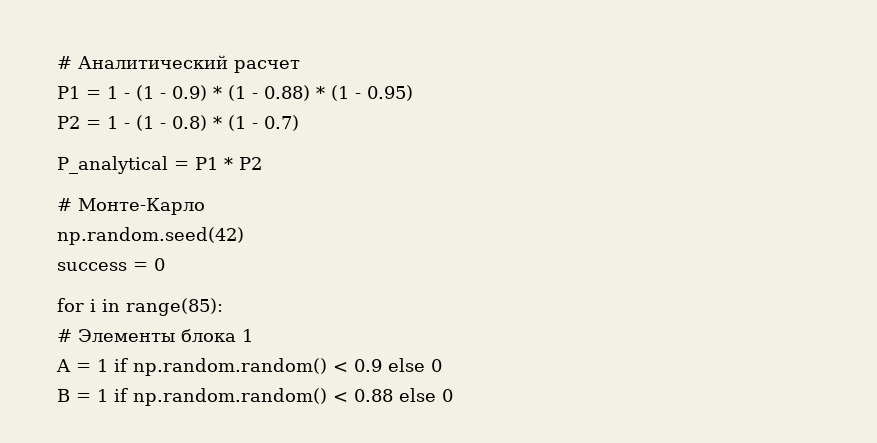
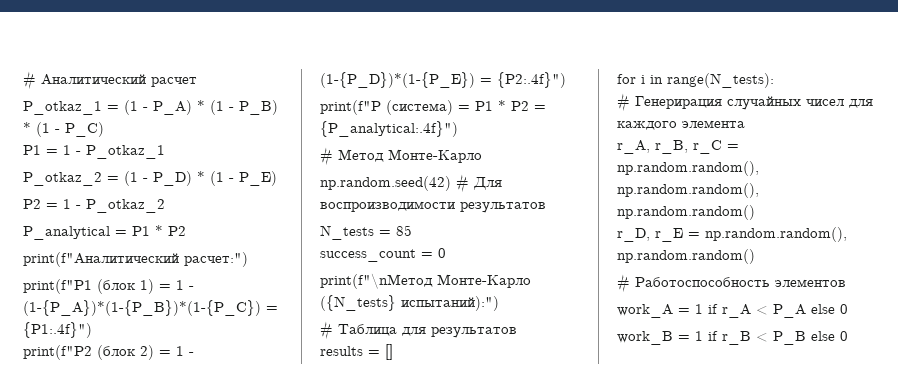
(300, 66) none -> [23,100,278,115] [23,122,104,137] // P_otkaz_1 = (1 - P_A) * (1 - P_B) * (1 - P_C)
[136,85,413,101] (1 - 0.9) * (1 - 0.88) * (1 - 0.95) -> [86,145,165,159] [23,171,277,186] P_otkaz_1 // P_otkaz_2 = (1 - P_D) * (1 - P_E)
[136,115,299,131] (1 - 0.8) * (1 - 0.7) -> [86,199,165,213] P_otkaz_2
[57,198,72,211] // # -> [23,252,248,267] [23,279,194,294] [23,300,278,316] [23,322,92,338] [23,345,194,360] [320,72,566,88] [320,100,546,115] [320,121,458,137] [320,147,384,166] // print(f"Аналитический расчет:") // print(f"P1 (блок 1) = 1 - (1-{P_A})*(1-{P_B})*(1-{P_C}) = {P1:.4f}") // print(f"P2 (блок 2) = 1 - (1-{P_D})*(1-{P_E}) = {P2:.4f}") // print(f"P (система) = P1 * P2 = {P_analytical:.4f}") // # Метод
[57,258,165,271] // success = 0 -> [456,174,502,193] [320,201,546,213] [320,225,412,240] [320,248,446,262] [320,273,531,289] [320,295,499,311] [320,321,517,340] [320,344,393,360] # Для воспроизводимости результатов // N_tests = 85 // success_count = 0 // print(f"\nМетод Монте-Карло ({N_tests} испытаний):") // # Таблица для результатов // results = []
[126,298,223,316] [57,329,253,342] [56,358,382,376] range(85): // # Элементы блока 1 // A = 1 if np.random.random() < 0.9 -> [667,73,774,88] [617,93,873,112] [617,120,745,130] [617,140,739,154] [617,161,759,176] [617,183,759,198] [617,205,755,220] [617,227,847,242] [617,249,755,264] [617,274,846,293] [617,304,806,318] range(N_tests): // # Генерирация случайных чисел для каждого элемента // r_A, r_B, r_C = np.random.random(), np.random.random(), np.random.random() // r_D, r_E = np.random.random(), np.random.random() // # Работоспособность элементов // work_A = 1 if r_A < P_A
[57,388,393,406] B = 1 if np.random.random() < 0.88 -> [617,331,806,345] work_B = 1 if r_B < P_B

